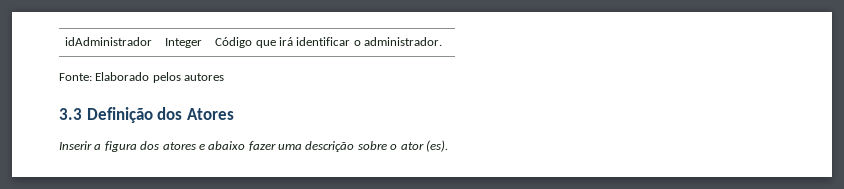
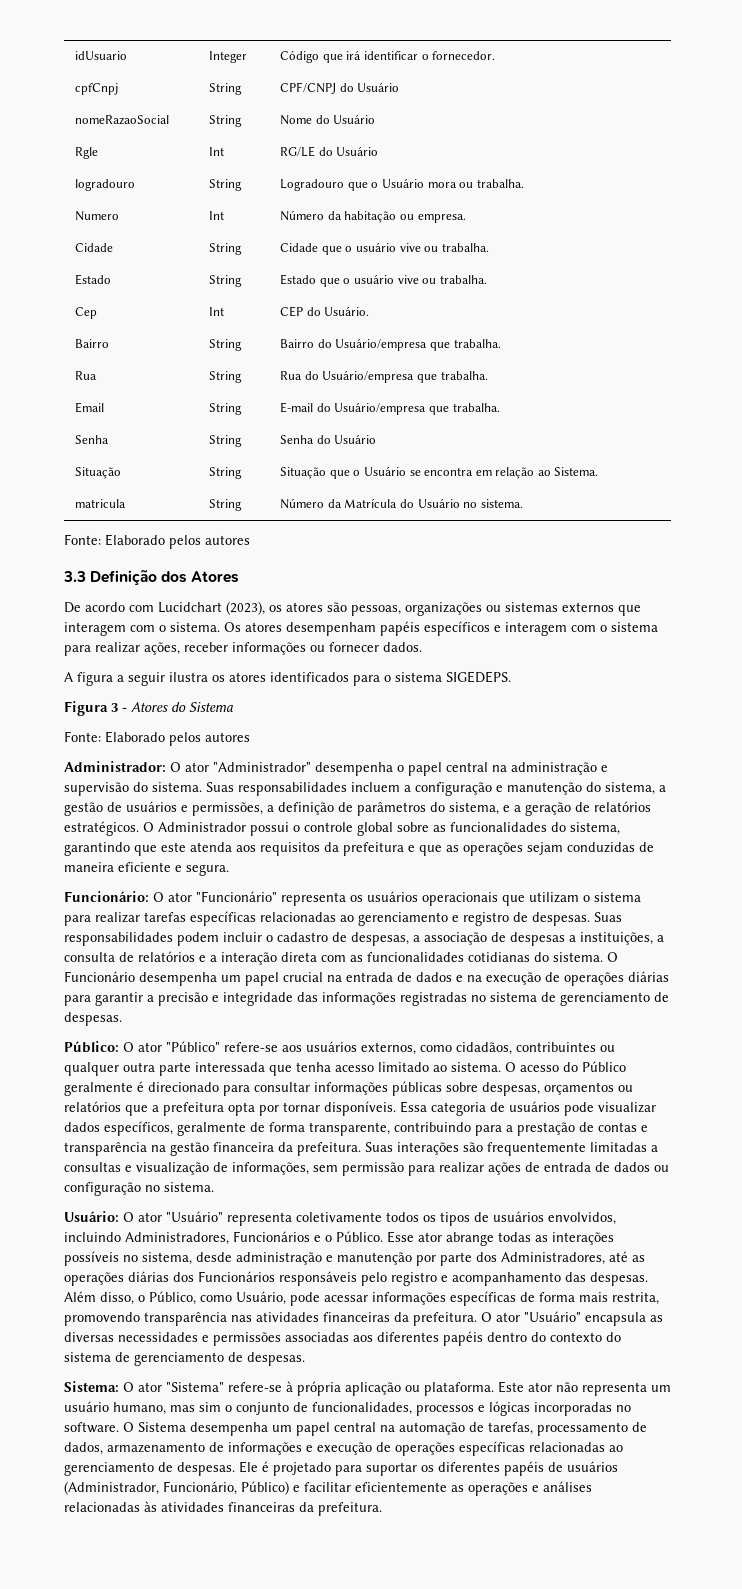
[65,37,153,46] idAdministrador -> [75,51,128,60] idUsuario
[364,37,443,46] administrador. -> [432,51,496,60] [75,83,120,95] [209,83,243,95] [280,82,400,94] [75,115,170,125] [209,115,243,127] [280,114,376,125] [75,147,99,159] [209,147,225,156] [280,146,379,157] [75,179,136,191] [209,179,243,191] [280,178,524,191] [75,211,120,221] [209,211,225,220] [280,210,466,223] [75,243,114,252] [209,243,243,255] [280,242,489,255] [75,274,112,285] [209,275,243,287] [280,274,487,287] [75,307,98,319] [209,307,225,316] [280,306,370,317] [75,339,110,348] [209,339,243,351] [280,338,501,351] [75,371,98,380] [209,371,243,383] [280,370,488,383] [75,402,105,413] [209,403,243,415] [280,402,500,415] [75,435,110,444] [209,435,243,447] [280,434,377,444] [75,467,122,479] [209,467,243,479] [280,466,599,479] [75,499,127,508] [209,499,243,511] [280,498,523,509] fornecedor. // cpfCnpj | String | CPF/CNPJ do Usuário // nomeRazaoSocial | String | Nome do Usuário // Rgle | Int | RG/LE do Usuário // logradouro | String | Logradouro que o Usuário mora ou trabalha. // Numero | Int | Número da habitação ou empresa. // Cidade | String | Cidade que o usuário vive ou trabalha. // Estado | String | Estado que o usuário vive ou trabalha. // Cep | Int | CEP do Usuário. // Bairro | String | Bairro do Usuário/empresa que trabalha. // Rua | String | Rua do Usuário/empresa que trabalha. // Email | String | E-mail do Usuário/empresa que trabalha. // Senha | String | Senha do Usuário // Situação | String | Situação que o Usuário se encontra em relação ao Sistema. // matricula | String | Número da Matrícula do Usuário no sistema.
[59,140,448,152] Inserir a figura dos atores e abaixo fazer uma descrição sobre o ator (es). -> [64,601,641,616] [64,621,658,636] [64,642,422,656] [64,671,511,686] [64,701,233,716] [64,731,250,746] [64,761,608,776] [64,782,666,796] [64,801,651,816] [64,821,620,836] [64,842,654,856] [64,862,229,876] [64,891,641,906] [64,911,622,926] [64,932,664,946] [64,951,618,965] [64,971,669,986] [64,992,669,1006] [64,1012,122,1026] [64,1041,615,1055] [64,1061,626,1076] [64,1081,633,1096] [64,1101,656,1116] [64,1121,648,1136] [64,1142,658,1156] [64,1162,669,1176] [64,1182,214,1196] [64,1211,616,1226] [64,1231,614,1246] [64,1251,645,1266] [64,1271,648,1286] [64,1291,659,1306] [64,1311,663,1326] [64,1331,621,1346] [64,1352,305,1366] [64,1381,671,1396] [64,1401,631,1416] [64,1422,647,1436] [64,1441,623,1456] [64,1461,618,1476] [64,1481,592,1496] [64,1501,382,1516] De acordo com Lucidchart (2023), os atores são pessoas, organizações ou sistemas externos que interagem com o sistema. Os atores desempenham papéis específicos e interagem com o sistema para realizar ações, receber informações ou fornecer dados. // A figura a seguir ilustra os atores identificados para o sistema SIGEDEPS. // Figura 3 - Atores do Sistema // Fonte: Elaborado pelos autores // Administrador: O ator "Administrador" desempenha o papel central na administração e supervisão do sistema. Suas responsabilidades incluem a configuração e manutenção do sistema, a gestão de usuários e permissões, a definição de parâmetros do sistema, e a geração de relatórios estratégicos. O Administrador possui o controle global sobre as funcionalidades do sistema, garantindo que este atenda aos requisitos da prefeitura e que as operações sejam conduzidas de maneira eficiente e segura. // Funcionário: O ator "Funcionário" representa os usuários operacionais que utilizam o sistema para realizar tarefas específicas relacionadas ao gerenciamento e registro de despesas. Suas responsabilidades podem incluir o cadastro de despesas, a associação de despesas a instituições, a consulta de relatórios e a interação direta com as funcionalidades cotidianas do sistema. O Funcionário desempenha um papel crucial na entrada de dados e na execução de operações diárias para garantir a precisão e integridade das informações registradas no sistema de gerenciamento de despesas. // Público: O ator "Público" refere-se aos usuários externos, como cidadãos, contribuintes ou qualquer outra parte interessada que tenha acesso limitado ao sistema. O acesso do Público geralmente é direcionado para consultar informações públicas sobre despesas, orçamentos ou relatórios que a prefeitura opta por tornar disponíveis. Essa categoria de usuários pode visualizar dados específicos, geralmente de forma transparente, contribuindo para a prestação de contas e transparência na gestão financeira da prefeitura. Suas interações são frequentemente limitadas a consultas e visualização de informações, sem permissão para realizar ações de entrada de dados ou configuração no sistema. // Usuário: O ator "Usuário" representa coletivamente todos os tipos de usuários envolvidos, incluindo Administradores, Funcionários e o Público. Esse ator abrange todas as interações possíveis no sistema, desde administração e manutenção por parte dos Administradores, até as operações diárias dos Funcionários responsáveis pelo registro e acompanhamento das despesas. Além disso, o Público, como Usuário, pode acessar informações específicas de forma mais restrita, promovendo transparência nas atividades financeiras da prefeitura. O ator "Usuário" encapsula as diversas necessidades e permissões associadas aos diferentes papéis dentro do contexto do sistema de gerenciamento de despesas. // Sistema: O ator "Sistema" refere-se à própria aplicação ou plataforma. Este ator não representa um usuário humano, mas sim o conjunto de funcionalidades, processos e lógicas incorporadas no software. O Sistema desempenha um papel central na automação de tarefas, processamento de dados, armazenamento de informações e execução de operações específicas relacionadas ao gerenciamento de despesas. Ele é projetado para suportar os diferentes papéis de usuários (Administrador, Funcionário, Público) e facilitar eficientemente as operações e análises relacionadas às atividades financeiras da prefeitura.

